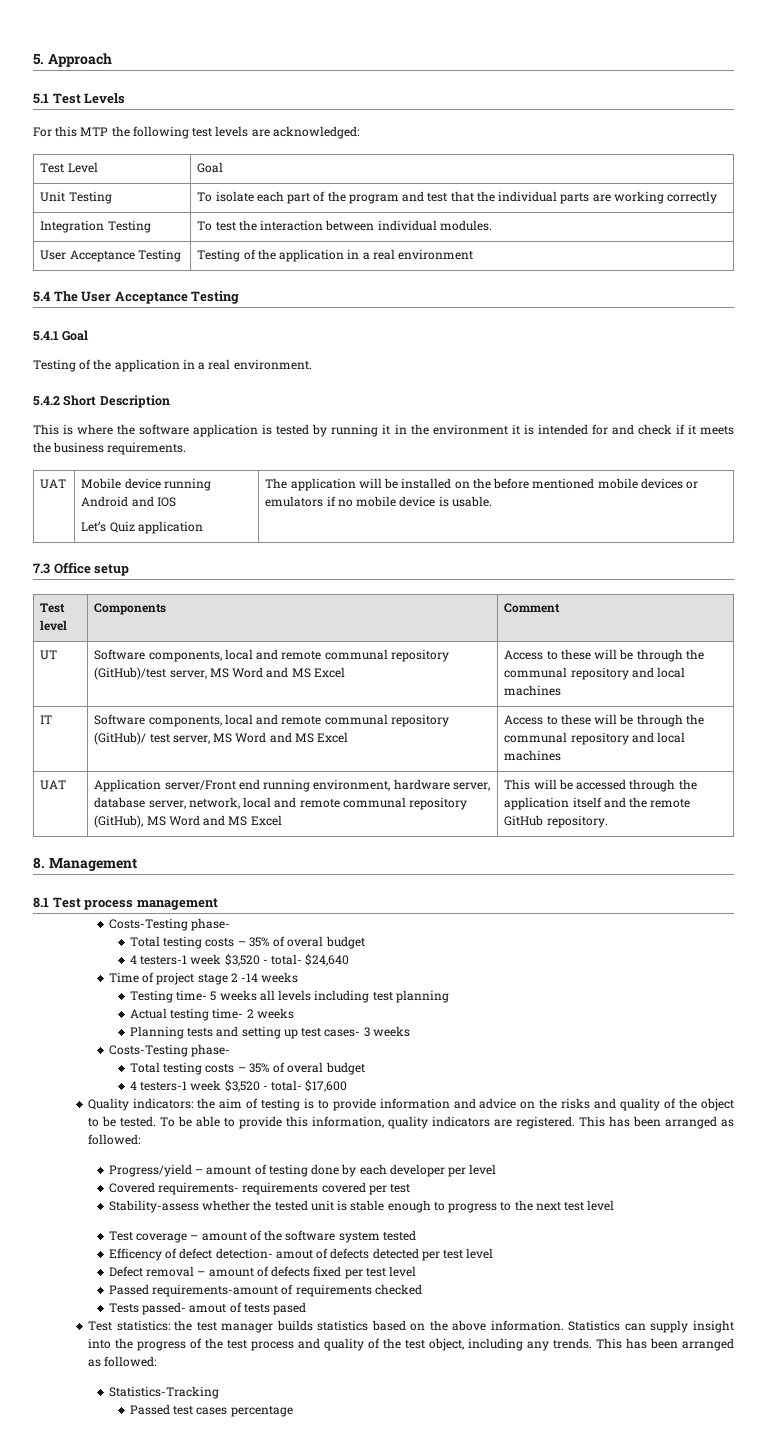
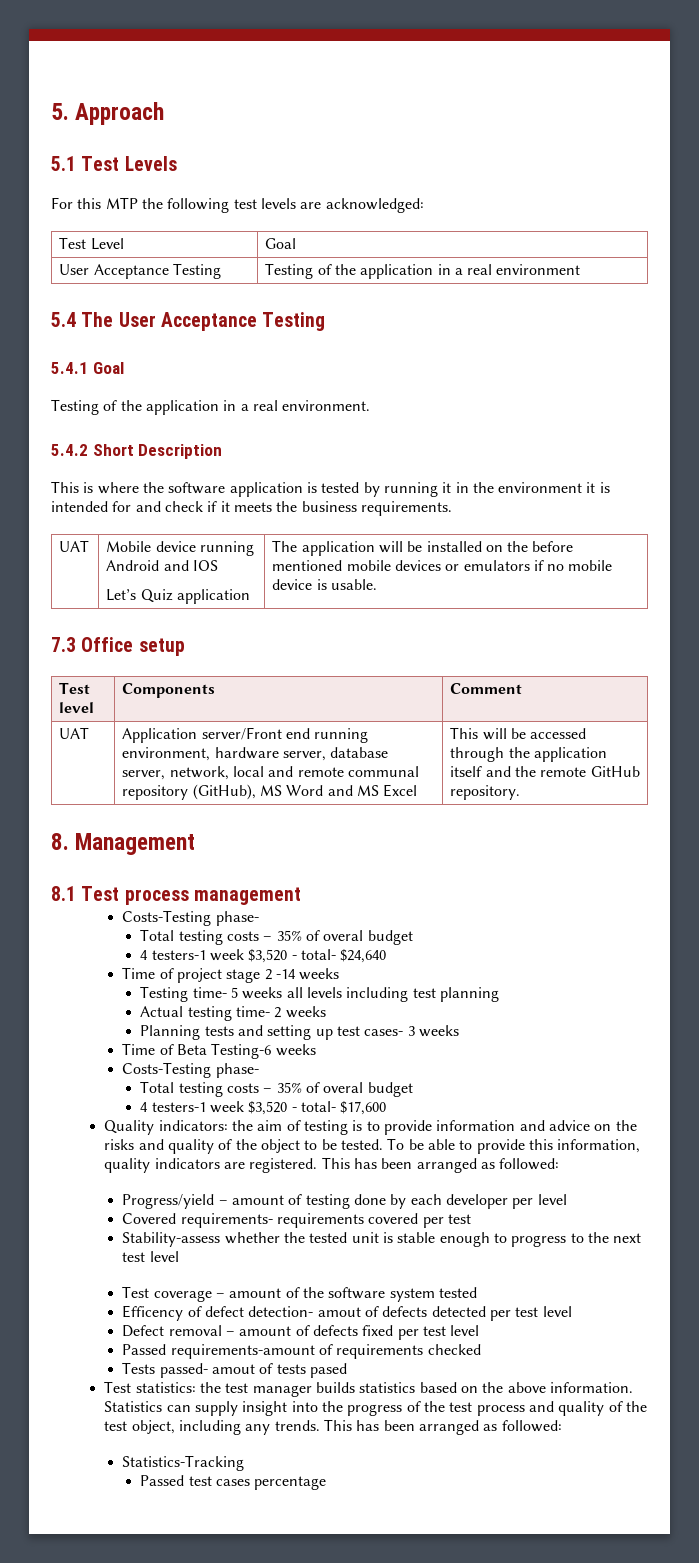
[40,191,112,204] [197,191,718,204] [40,220,151,233] [197,220,492,231] // Unit Testing | To isolate each part of the program and test that the individual parts are working correctly // Integration Testing | To test the interaction between individual modules. -> (297, 243) none
[40,650,58,660] [94,649,449,662] [94,667,345,680] [504,649,704,662] [504,667,686,680] [504,685,562,696] [40,715,53,724] [94,714,449,727] [94,732,349,745] [504,714,704,727] [504,732,686,745] [504,750,562,761] // UT | Software components, local and remote communal repository (GitHub)/test server, MS Word and MS Excel | Access to these will be through the communal repository and local machines // IT | Software components, local and remote communal repository (GitHub)/ test server, MS Word and MS Excel | Access to these will be through the communal repository and local machines -> (523, 688) none
(410, 1031) none -> [122,1043,316,1059] // Time of Beta Testing-6 weeks

